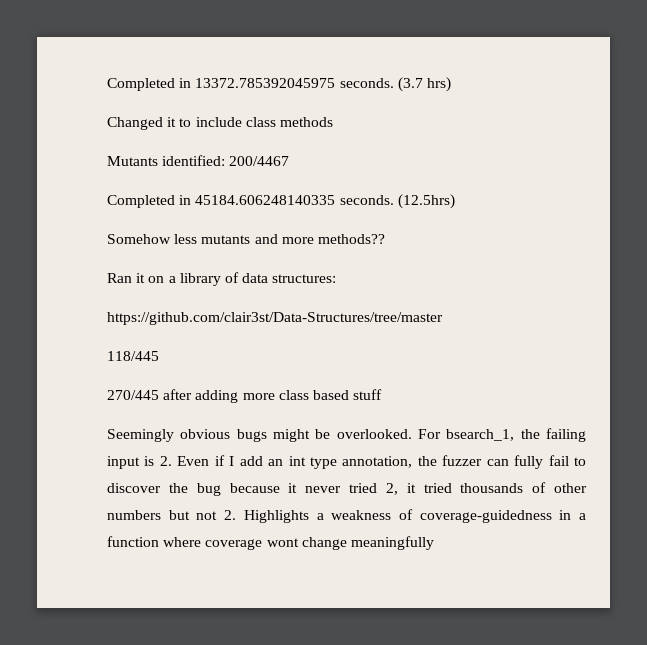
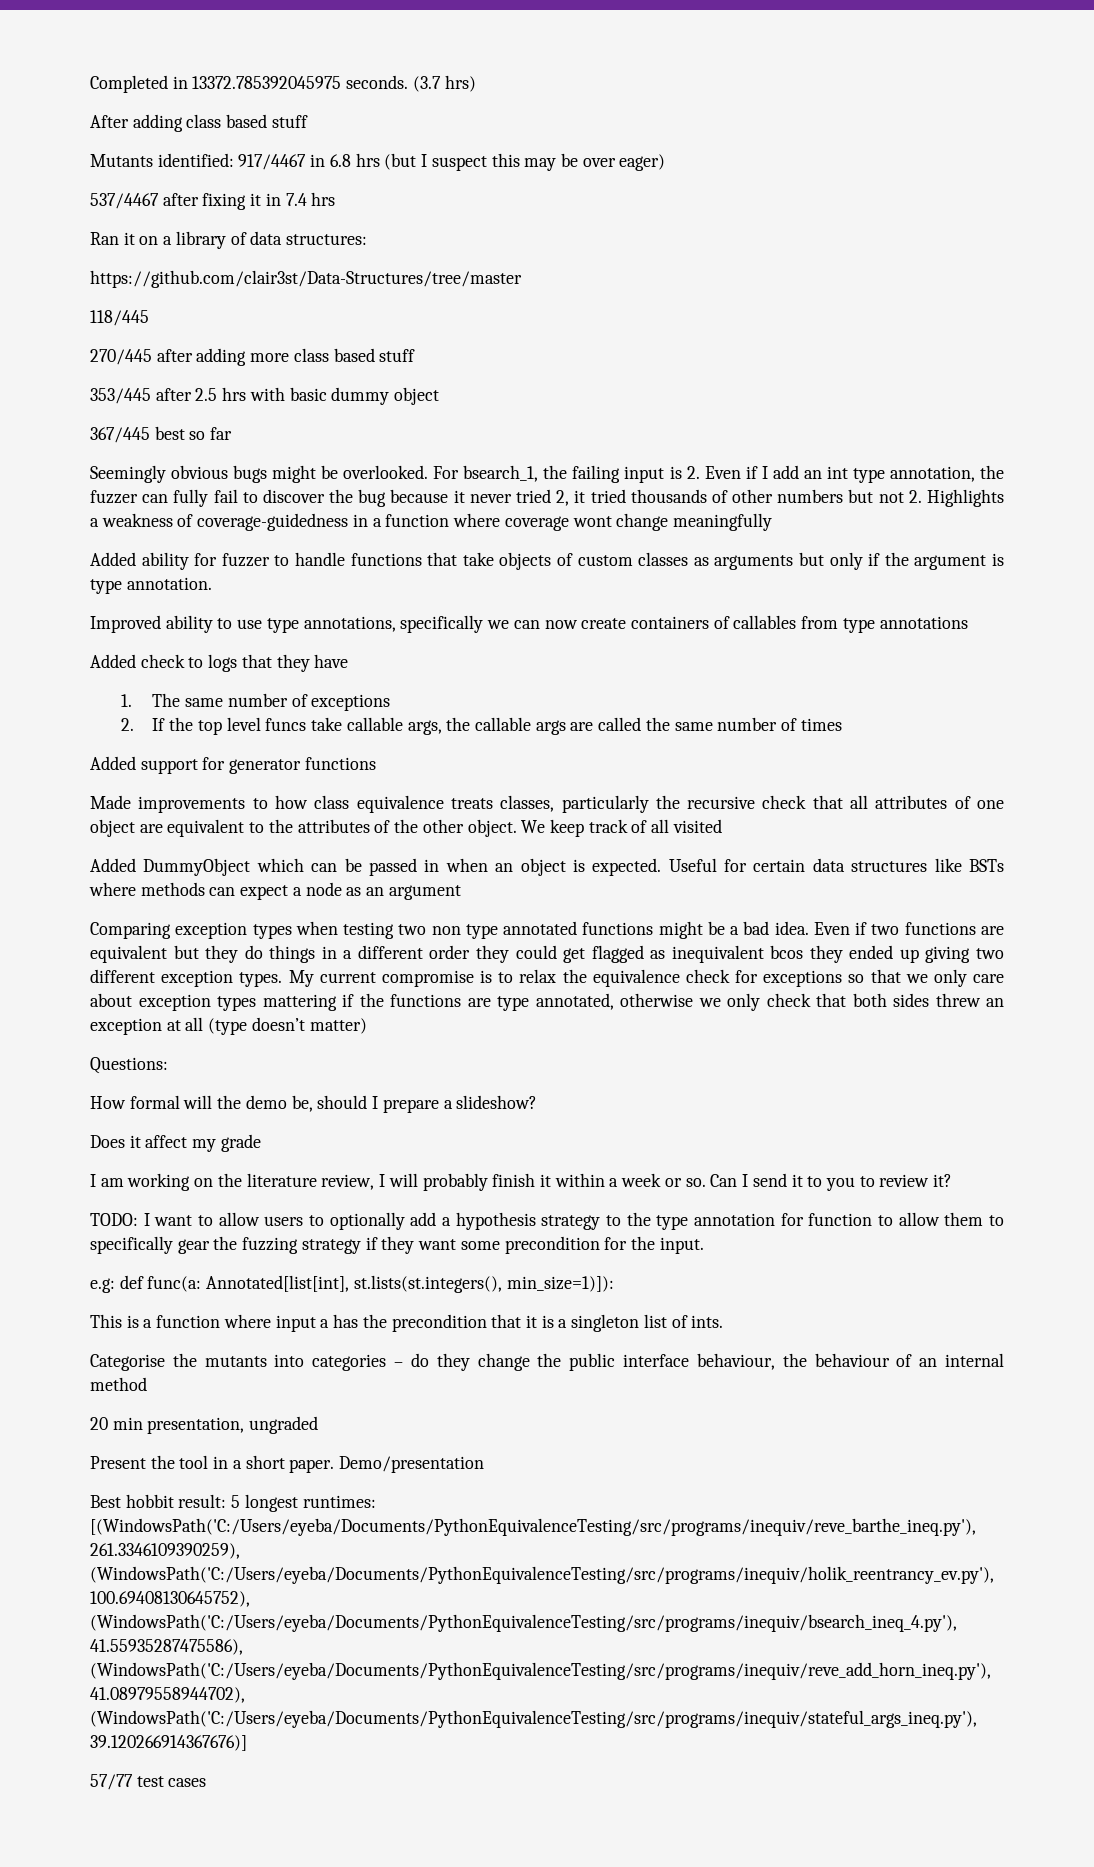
[107,117,333,130] [107,155,290,166] [107,194,455,209] [107,234,385,244] Changed it to include class methods // Mutants identified: 200/4467 // Completed in 45184.606248140335 seconds. (12.5hrs) // Somehow less mutants and more methods?? -> [90,114,308,132] [90,153,666,171] [90,192,336,210] After adding class based stuff // Mutants identified: 917/4467 in 6.8 hrs (but I suspect this may be over eager) // 537/4467 after fixing it in 7.4 hrs
(383, 394) none -> [90,387,440,405] [90,426,233,443] // 353/445 after 2.5 hrs with basic dummy object // 367/445 best so far
(434, 543) none -> [90,552,1005,570] [90,577,212,594] [90,615,968,633] [90,654,349,672] [121,693,391,711] [121,717,842,735] [90,756,376,774] [90,795,1004,813] [90,819,722,837] [90,858,1005,876] [89,882,461,900] [90,921,1005,939] [90,945,1004,963] [90,969,1004,987] [90,993,1004,1011] [90,1017,367,1035] [90,1057,168,1074] [90,1095,538,1113] [90,1134,261,1152] [90,1173,953,1191] [90,1212,1004,1230] [90,1236,704,1254] [90,1275,614,1293] [90,1314,724,1332] [90,1353,1005,1371] [90,1377,147,1391] [90,1416,319,1434] [90,1455,485,1473] [90,1494,376,1512] [90,1518,976,1536] [90,1543,240,1559] [90,1566,994,1584] [90,1591,250,1607] [90,1614,957,1632] [90,1639,243,1655] [90,1662,991,1680] [90,1687,245,1703] [90,1710,977,1728] [90,1735,247,1751] [90,1774,207,1790] // Added ability for fuzzer to handle functions that take objects of custom classes as arguments but only if the argument is type annotation. // Improved ability to use type annotations, specifically we can now create containers of callables from type annotations // Added check to logs that they have // 1. The same number of exceptions // 2. If the top level funcs take callable args, the callable args are called the same number of times // Added support for generator functions // Made improvements to how class equivalence treats classes, particularly the recursive check that all attributes of one object are equivalent to the attributes of the other object. We keep track of all visited // Added DummyObject which can be passed in when an object is expected. Useful for certain data structures like BSTs where methods can expect a node as an argument // Comparing exception types when testing two non type annotated functions might be a bad idea. Even if two functions are equivalent but they do things in a different order they could get flagged as inequivalent bcos they ended up giving two different exception types. My current compromise is to relax the equivalence check for exceptions so that we only care about exception types mattering if the functions are type annotated, otherwise we only check that both sides threw an exception at all (type doesn’t matter) // Questions: // How formal will the demo be, should I prepare a slideshow? // Does it affect my grade // I am working on the literature review, I will probably finish it within a week or so. Can I send it to you to review it? // TODO: I want to allow users to optionally add a hypothesis strategy to the type annotation for function to allow them to specifically gear the fuzzing strategy if they want some precondition for the input. // e.g: def func(a: Annotated[list[int], st.lists(st.integers(), min_size=1)]): // This is a function where input a has the precondition that it is a singleton list of ints. // Categorise the mutants into categories – do they change the public interface behaviour, the behaviour of an internal method // 20 min presentation, ungraded // Present the tool in a short paper. Demo/presentation // Best hobbit result: 5 longest runtimes: [(WindowsPath('C:/Users/eyeba/Documents/PythonEquivalenceTesting/src/programs/inequiv/reve_barthe_ineq.py'), 261.3346109390259), (WindowsPath('C:/Users/eyeba/Documents/PythonEquivalenceTesting/src/programs/inequiv/holik_reentrancy_ev.py'), 100.69408130645752), (WindowsPath('C:/Users/eyeba/Documents/PythonEquivalenceTesting/src/programs/inequiv/bsearch_ineq_4.py'), 41.55935287475586), (WindowsPath('C:/Users/eyeba/Documents/PythonEquivalenceTesting/src/programs/inequiv/reve_add_horn_ineq.py'), 41.08979558944702), (WindowsPath('C:/Users/eyeba/Documents/PythonEquivalenceTesting/src/programs/inequiv/stateful_args_ineq.py'), 39.120266914367676)] // 57/77 test cases

